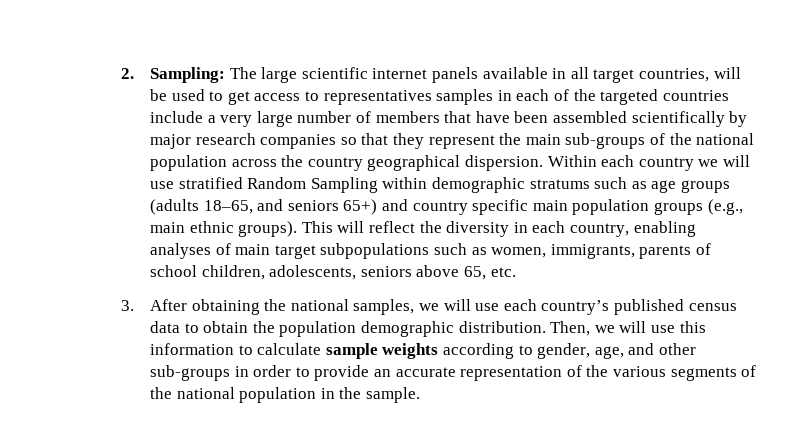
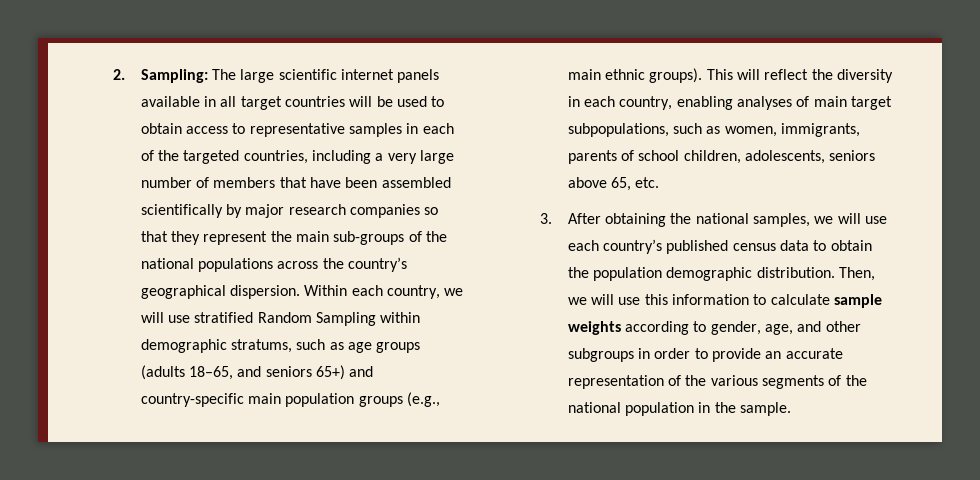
[638,68,709,82] countries, -> [284,96,345,107] countries
[227,91,250,105] get -> [140,123,182,134] obtain
[323,90,432,105] representatives -> [249,123,345,137] representative
[662,90,729,101] [150,111,204,123] countries include -> [243,150,371,164] countries, including
[150,155,228,171] population -> [198,258,274,272] populations
[307,157,363,171] country -> [347,257,407,272] country’s
[638,157,694,171] country -> [386,285,440,299] country,
[529,179,590,189] stratums -> [231,339,293,353] stratums,
[412,199,529,215] country specific -> [140,393,244,407] country-specific
[320,243,430,259] subpopulations -> [567,123,669,137] subpopulations,
[150,365,231,381] sub-groups -> [567,348,634,362] subgroups

